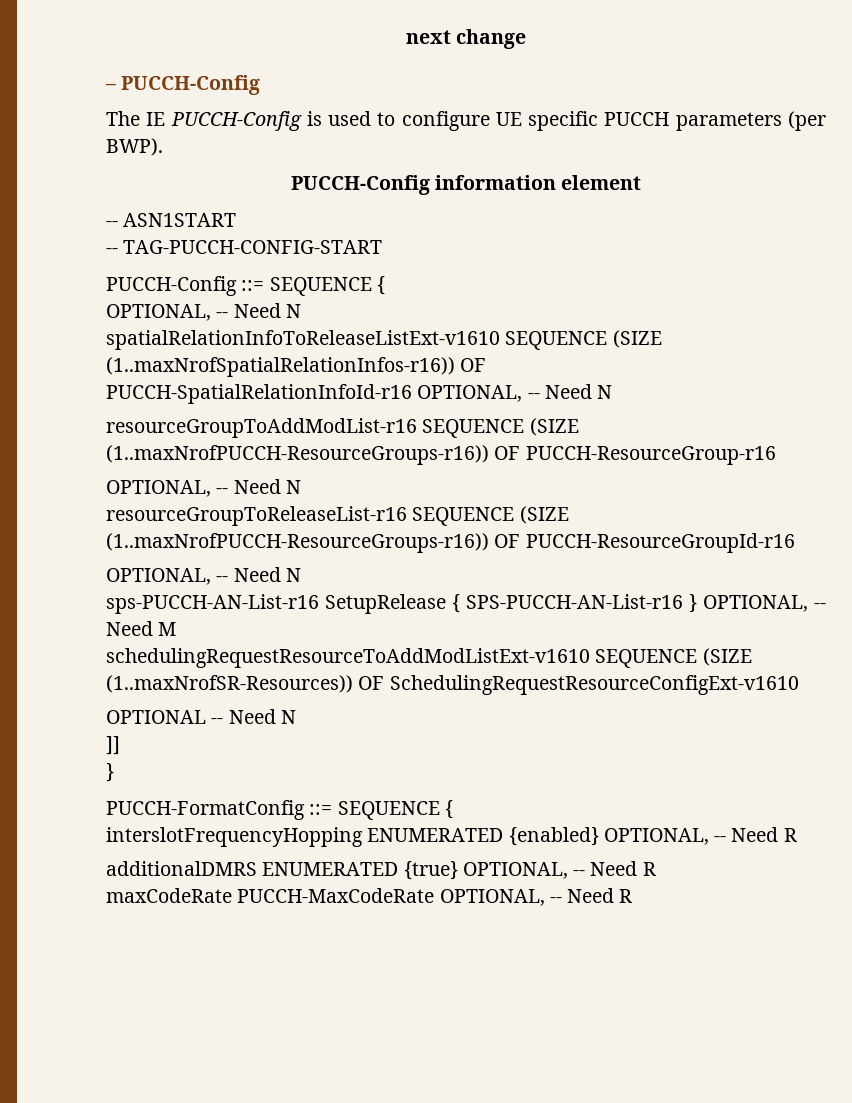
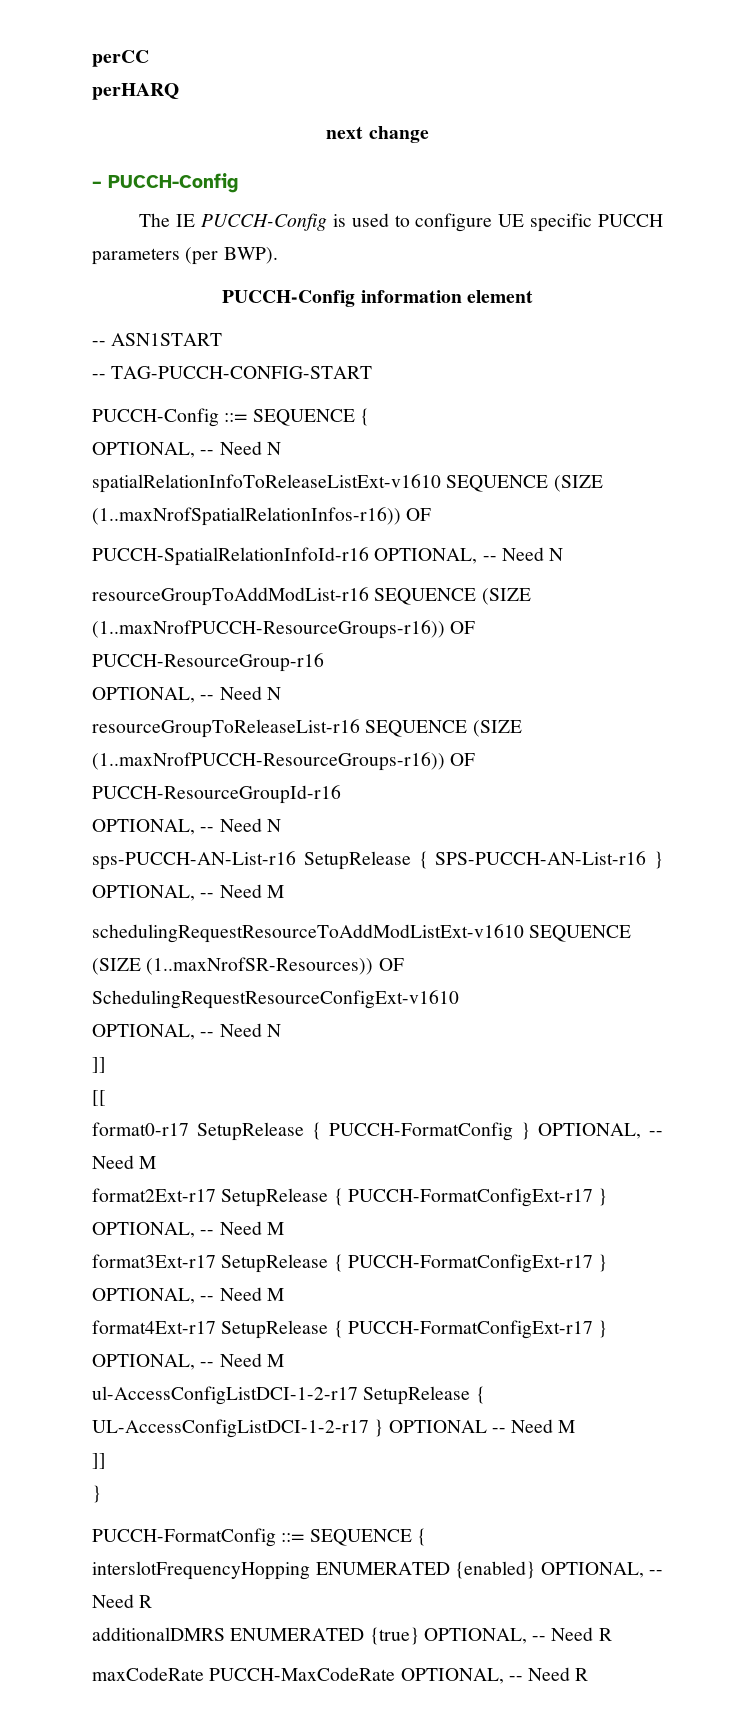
(405, 37) none -> [92,50,149,67] [92,83,179,100] perCC // perHARQ //
(799, 685) none -> [92,1023,281,1040] [92,1057,106,1073] [92,1090,106,1106] [92,1122,663,1141] [92,1155,157,1169] [92,1188,608,1207] [92,1221,284,1238] [92,1254,608,1273] [92,1287,284,1304] [92,1320,608,1339] [92,1353,284,1370] [92,1386,485,1405] [92,1419,384,1438] OPTIONAL, -- Need N // ]] // [[ // format0-r17 SetupRelease { PUCCH-FormatConfig } OPTIONAL, -- Need M // format2Ext-r17 SetupRelease { PUCCH-FormatConfigExt-r17 } OPTIONAL, -- Need M // format3Ext-r17 SetupRelease { PUCCH-FormatConfigExt-r17 } OPTIONAL, -- Need M // format4Ext-r17 SetupRelease { PUCCH-FormatConfigExt-r17 } OPTIONAL, -- Need M // ul-AccessConfigListDCI-1-2-r17 SetupRelease { UL-AccessConfigListDCI-1-2-r17 }
[280,710,296,724] N -> [558,1420,576,1433] M

